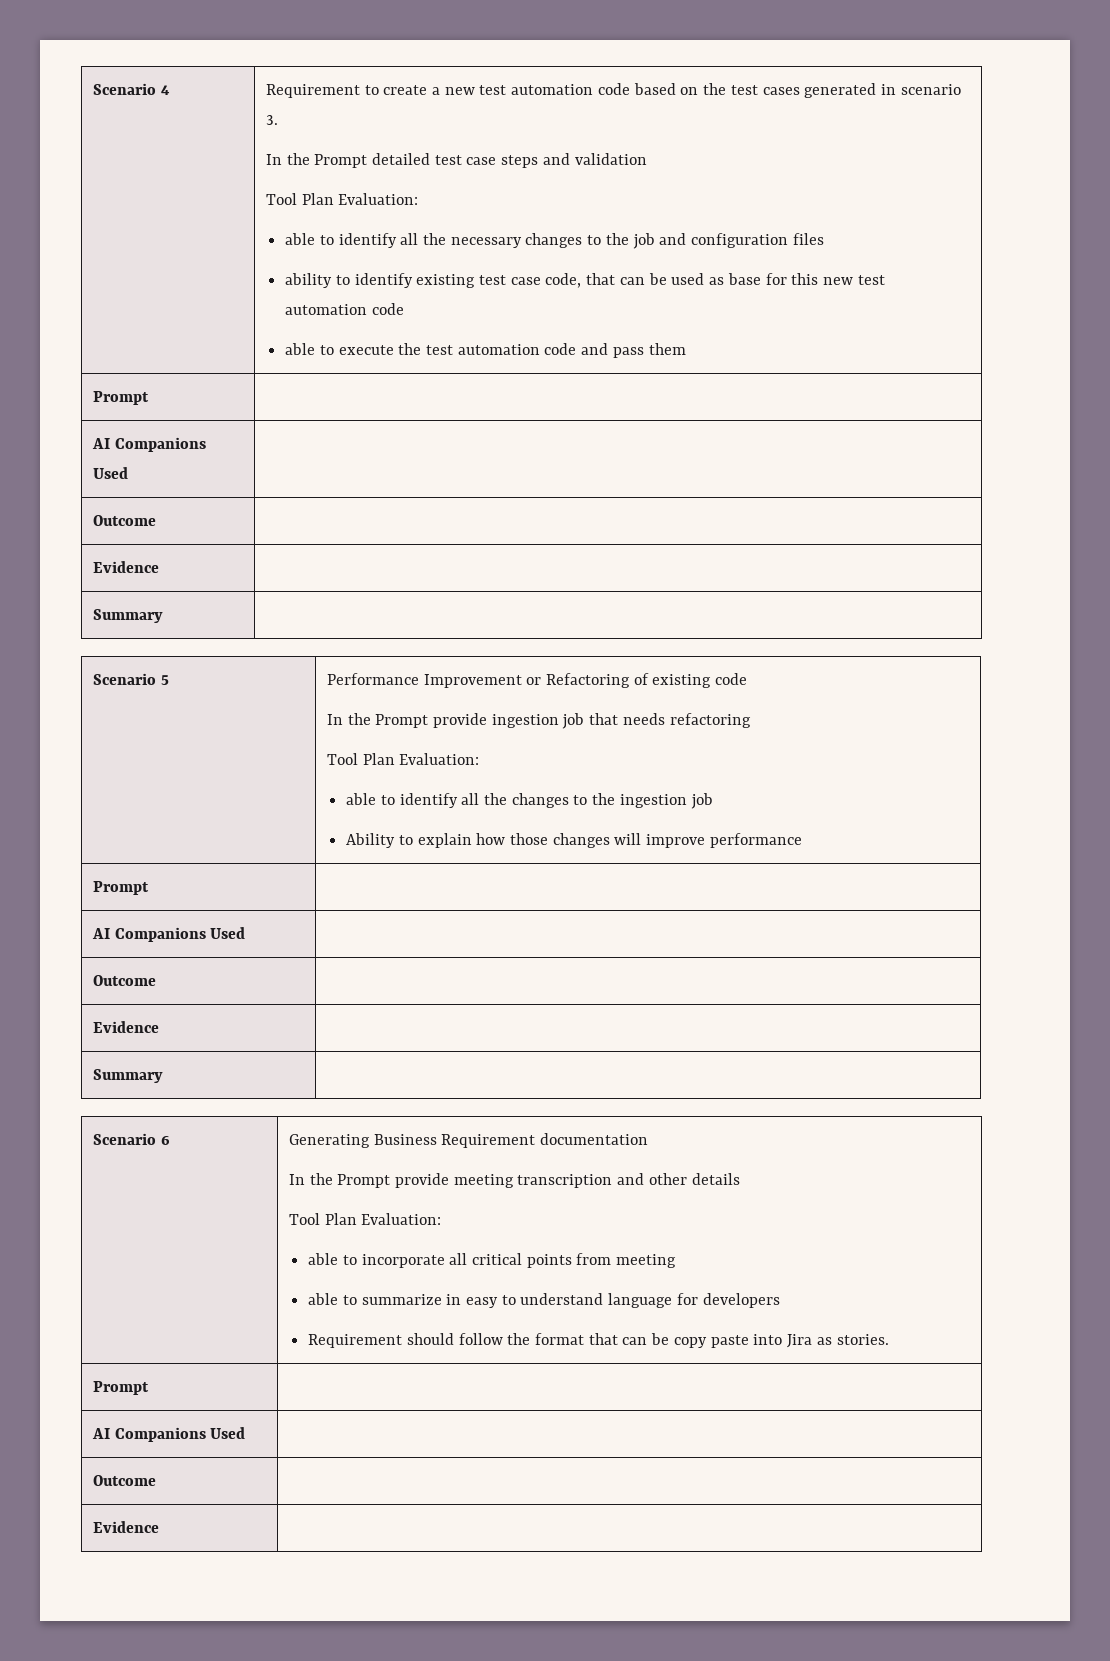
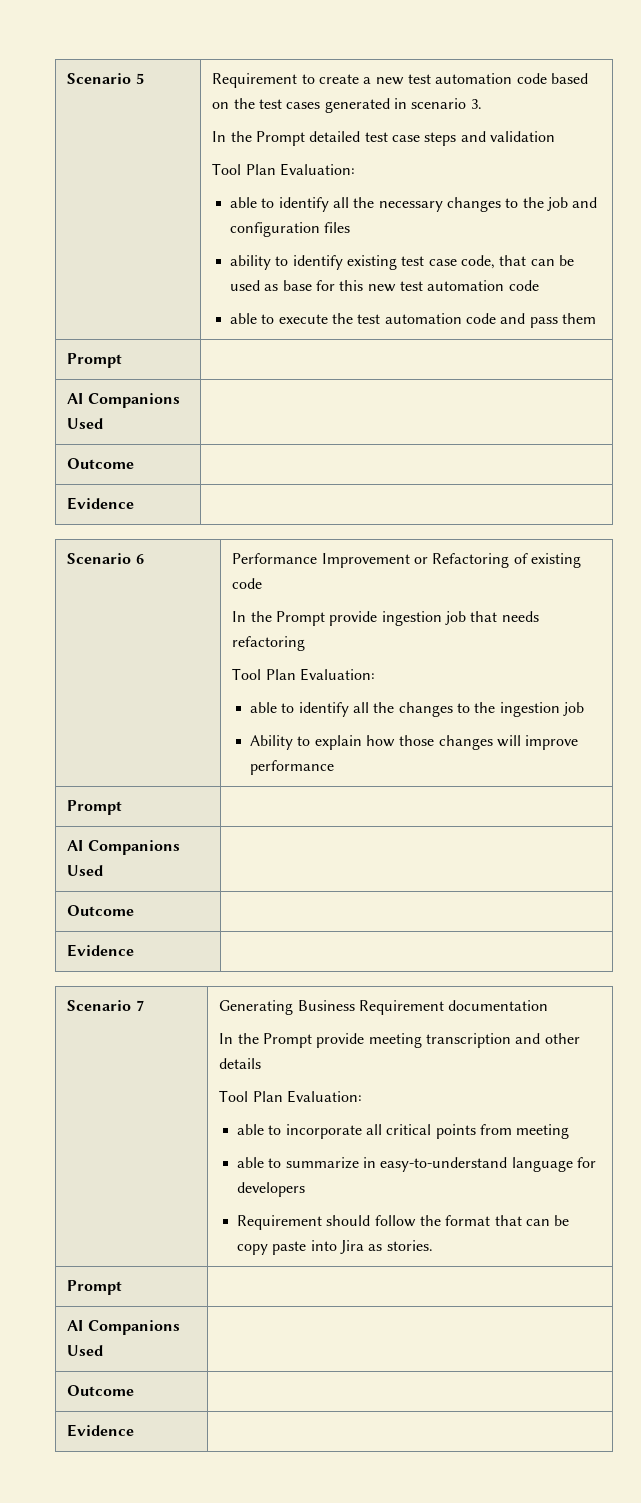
[92,83,170,95] Scenario 4 -> [67,73,144,84] Scenario 5
[92,609,163,623] [92,673,169,685] // Summary | // Scenario 5 -> [67,553,144,564] // Scenario 6
[92,1069,163,1083] [92,1133,170,1145] // Summary | // Scenario 6 -> [67,1000,144,1011] // Scenario 7
[465,1293,604,1308] easy to understand -> [380,1157,508,1172] easy-to-understand

